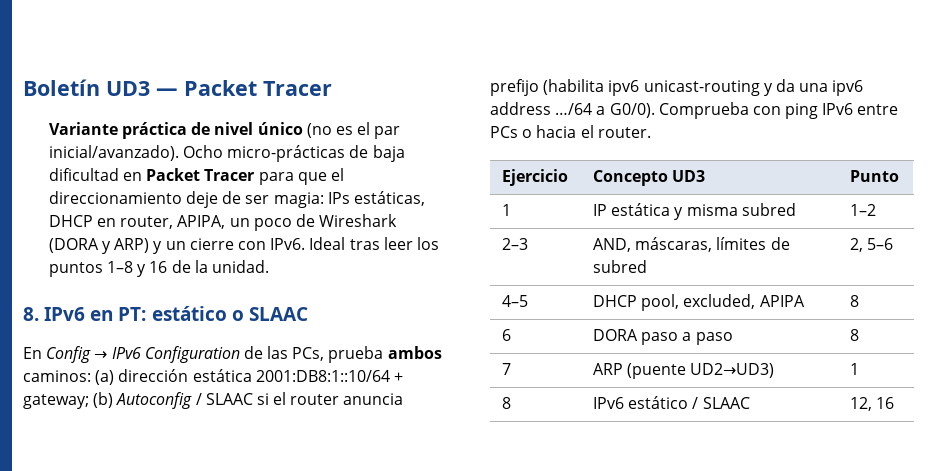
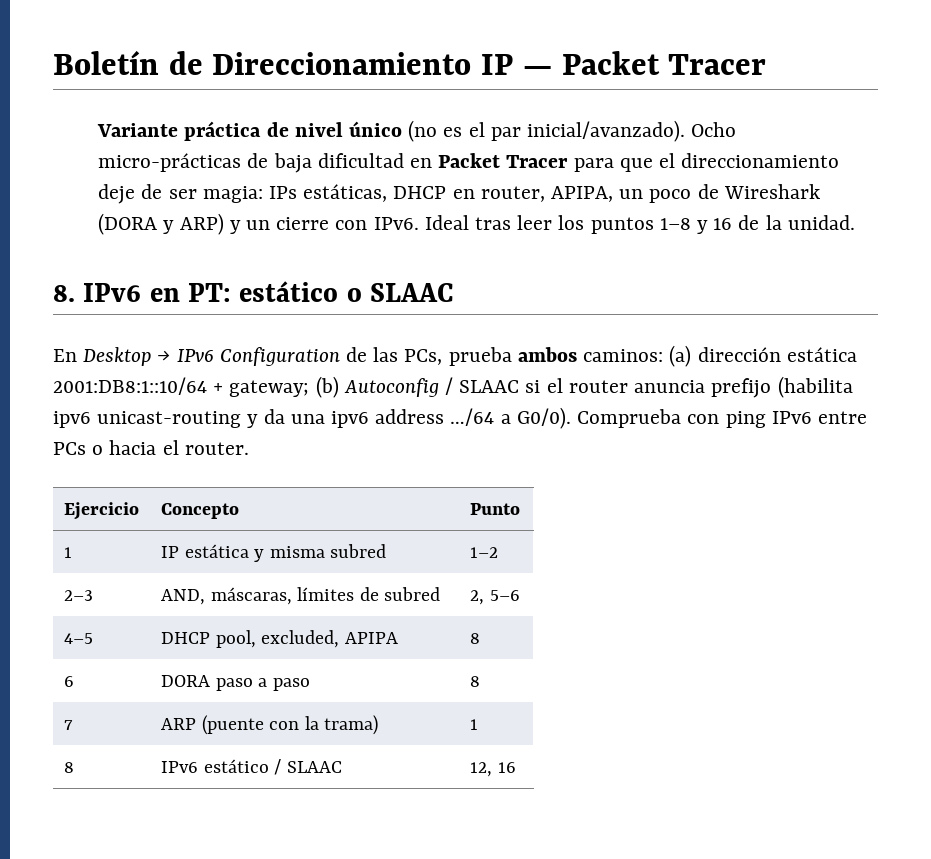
[106,81,150,96] UD3 -> [168,51,514,75] de Direccionamiento IP
[46,346,92,363] Config -> [83,347,152,366] Desktop
[672,170,706,182] UD3 -> (239, 511) none
[690,363,775,378] UD2→UD3) -> [269,715,379,735] con la trama)

